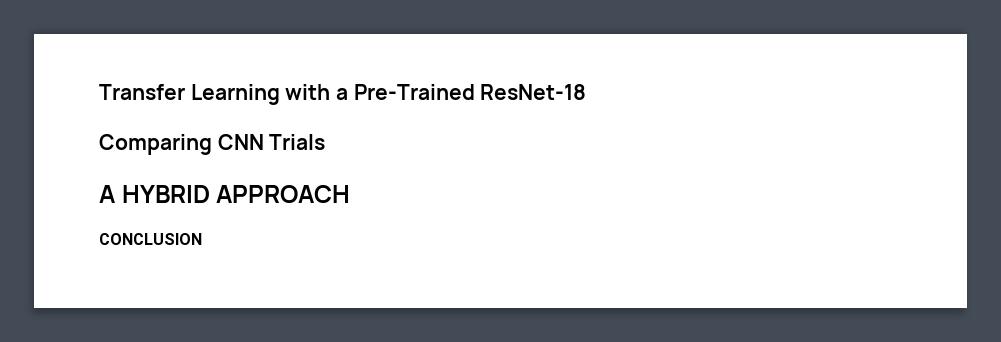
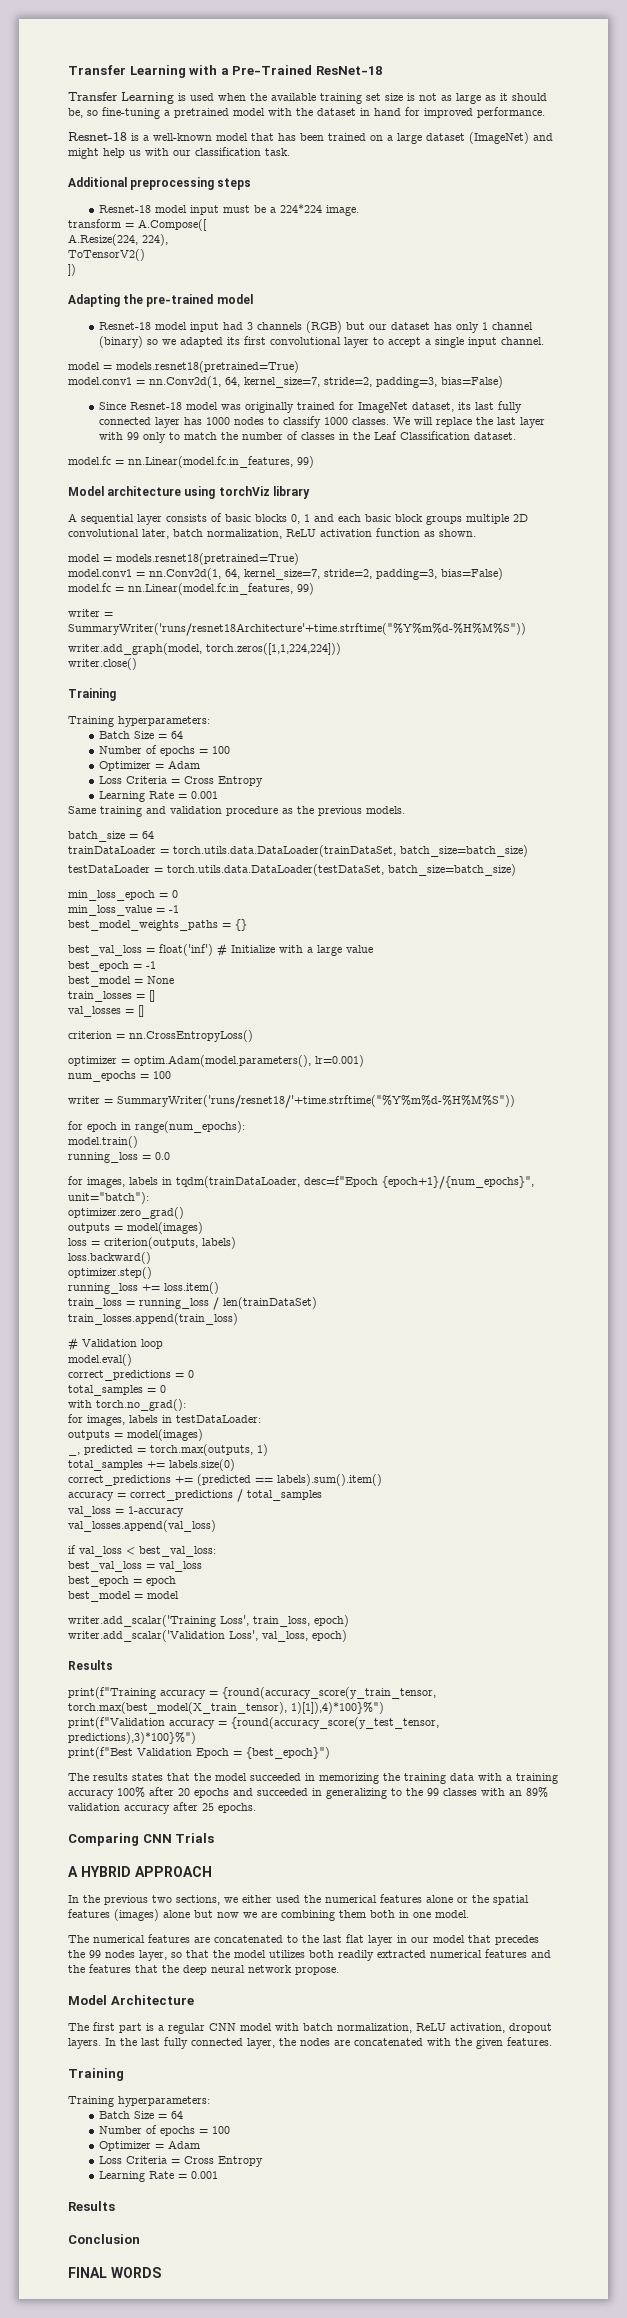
(587, 92) none -> [68,92,547,104] [68,107,545,119] [68,132,553,144] [68,147,290,159] [68,177,252,190] [98,204,359,216] [68,219,207,231] [68,234,168,246] [68,249,145,261] [68,264,76,276] [68,294,253,307] [98,321,533,333] [98,336,544,348] [68,361,299,373] [68,376,503,388] [98,401,522,413] [98,416,545,428] [98,431,516,443] [68,456,314,468] [68,486,310,499] [68,513,528,525] [68,528,476,539] [68,553,299,565] [68,568,503,580] [68,583,314,595] [68,609,113,617] [68,623,526,636] [68,643,341,655] [68,658,137,670] [68,688,116,701] [68,716,210,727] [98,731,183,739] [98,745,230,756] [98,760,200,771] [98,776,263,787] [98,791,218,802] [68,806,405,817] [68,831,154,842] [68,845,528,857] [68,864,516,876] [68,890,178,901] [68,905,179,916] [68,919,247,931] [68,943,373,957] [68,961,156,972] [68,976,174,987] [68,990,155,1002] [68,1005,144,1017] [68,1030,253,1042] [68,1055,364,1067] [68,1071,171,1082] [68,1095,515,1108] [68,1121,245,1133] [68,1136,138,1148] [68,1152,170,1163] [68,1176,534,1189] [68,1192,149,1204] [68,1207,184,1219] [68,1222,203,1234] [68,1237,236,1249] [68,1252,151,1264] [68,1267,152,1279] [68,1282,219,1294] [68,1297,317,1310] [68,1313,238,1325] [68,1337,163,1351] [68,1354,132,1366] [68,1370,194,1381] [68,1385,166,1396] [68,1399,186,1411] [68,1414,261,1426] [68,1429,203,1441] [68,1444,268,1456] [68,1459,235,1471] [68,1474,382,1486] [68,1489,322,1502] [68,1506,184,1517] [68,1520,216,1532] [68,1545,216,1557] [68,1561,202,1572] [68,1576,176,1587] [68,1591,179,1602] [68,1615,349,1627] [68,1630,347,1642] [68,1660,113,1670] [68,1687,436,1699] [68,1702,384,1714] [68,1717,439,1729] [68,1732,196,1744] [68,1747,330,1759] [68,1773,558,1784] [68,1787,548,1799] [68,1802,256,1814] // Transfer Learning is used when the available training set size is not as large as it should be, so fine-tuning a pretrained model with the dataset in hand for improved performance. // Resnet-18 is a well-known model that has been trained on a large dataset (ImageNet) and might help us with our classification task. // Additional preprocessing steps // Resnet-18 model input must be a 224*224 image. // transform = A.Compose([ // A.Resize(224, 224), // ToTensorV2() // ]) // Adapting the pre-trained model // Resnet-18 model input had 3 channels (RGB) but our dataset has only 1 channel (binary) so we adapted its first convolutional layer to accept a single input channel. // model = models.resnet18(pretrained=True) // model.conv1 = nn.Conv2d(1, 64, kernel_size=7, stride=2, padding=3, bias=False) // Since Resnet-18 model was originally trained for ImageNet dataset, its last fully connected layer has 1000 nodes to classify 1000 classes. We will replace the last layer with 99 only to match the number of classes in the Leaf Classification dataset. // model.fc = nn.Linear(model.fc.in_features, 99) // Model architecture using torchViz library // A sequential layer consists of basic blocks 0, 1 and each basic block groups multiple 2D convolutional later, batch normalization, ReLU activation function as shown. // model = models.resnet18(pretrained=True) // model.conv1 = nn.Conv2d(1, 64, kernel_size=7, stride=2, padding=3, bias=False) // model.fc = nn.Linear(model.fc.in_features, 99) // writer = SummaryWriter('runs/resnet18Architecture'+time.strftime("%Y%m%d-%H%M%S")) // writer.add_graph(model, torch.zeros([1,1,224,224])) // writer.close() // Training // Training hyperparameters: // Batch Size = 64 // Number of epochs = 100 // Optimizer = Adam // Loss Criteria = Cross Entropy // Learning Rate = 0.001 // Same training and validation procedure as the previous models. // batch_size = 64 // trainDataLoader = torch.utils.data.DataLoader(trainDataSet, batch_size=batch_size) // testDataLoader = torch.utils.data.DataLoader(testDataSet, batch_size=batch_size) // min_loss_epoch = 0 // min_loss_value = -1 // best_model_weights_paths = {} // best_val_loss = float('inf') # Initialize with a large value // best_epoch = -1 // best_model = None // train_losses = [] // val_losses = [] // criterion = nn.CrossEntropyLoss() // optimizer = optim.Adam(model.parameters(), lr=0.001) // num_epochs = 100 // writer = SummaryWriter('runs/resnet18/'+time.strftime("%Y%m%d-%H%M%S")) // for epoch in range(num_epochs): // model.train() // running_loss = 0.0 // for images, labels in tqdm(trainDataLoader, desc=f"Epoch {epoch+1}/{num_epochs}", unit="batch"): // optimizer.zero_grad() // outputs = model(images) // loss = criterion(outputs, labels) // loss.backward() // optimizer.step() // running_loss += loss.item() // train_loss = running_loss / len(trainDataSet) // train_losses.append(train_loss) // # Validation loop // model.eval() // correct_predictions = 0 // total_samples = 0 // with torch.no_grad(): // for images, labels in testDataLoader: // outputs = model(images) // _, predicted = torch.max(outputs, 1) // total_samples += labels.size(0) // correct_predictions += (predicted == labels).sum().item() // accuracy = correct_predictions / total_samples // val_loss = 1-accuracy // val_losses.append(val_loss) // if val_loss < best_val_loss: // best_val_loss = val_loss // best_epoch = epoch // best_model = model // writer.add_scalar('Training Loss', train_loss, epoch) // writer.add_scalar('Validation Loss', val_loss, epoch) // Results // print(f"Training accuracy = {round(accuracy_score(y_train_tensor, torch.max(best_model(X_train_tensor), 1)[1]),4)*100}%") // print(f"Validation accuracy = {round(accuracy_score(y_test_tensor, predictions),3)*100}%") // print(f"Best Validation Epoch = {best_epoch}") // The results states that the model succeeded in memorizing the training data with a training accuracy 100% after 20 epochs and succeeded in generalizing to the 99 classes with an 89% validation accuracy after 25 epochs.
[99,233,202,245] CONCLUSION -> [68,1894,529,1905] [68,1909,469,1921] [68,1934,539,1946] [68,1949,551,1961] [68,1964,339,1975] [68,1995,194,2005] [68,2022,552,2034] [68,2037,552,2049] [68,2068,124,2081] [68,2096,210,2107] [98,2111,183,2119] [98,2125,230,2136] [98,2140,200,2151] [98,2156,263,2167] [98,2171,218,2182] [68,2201,115,2211] [68,2234,140,2244] [68,2267,161,2278] In the previous two sections, we either used the numerical features alone or the spatial features (images) alone but now we are combining them both in one model. // The numerical features are concatenated to the last flat layer in our model that precedes the 99 nodes layer, so that the model utilizes both readily extracted numerical features and the features that the deep neural network propose. // Model Architecture // The first part is a regular CNN model with batch normalization, ReLU activation, dropout layers. In the last fully connected layer, the nodes are concatenated with the given features. // Training // Training hyperparameters: // Batch Size = 64 // Number of epochs = 100 // Optimizer = Adam // Loss Criteria = Cross Entropy // Learning Rate = 0.001 // Results // Conclusion // FINAL WORDS

